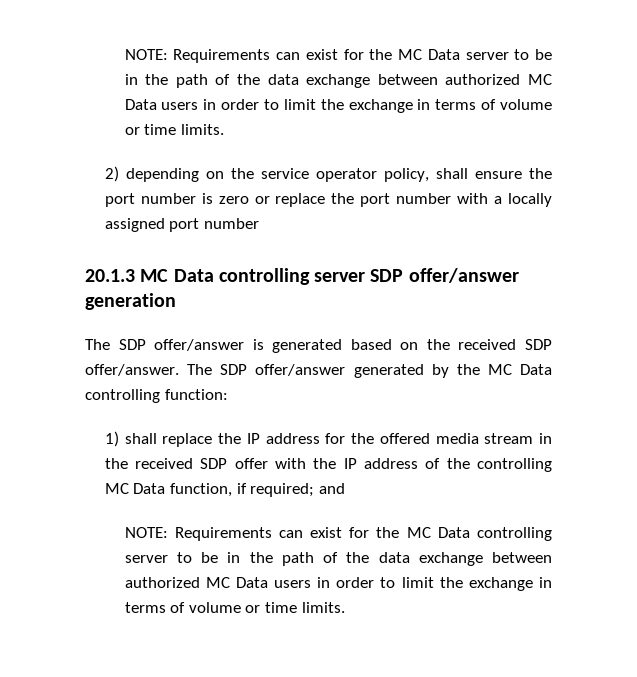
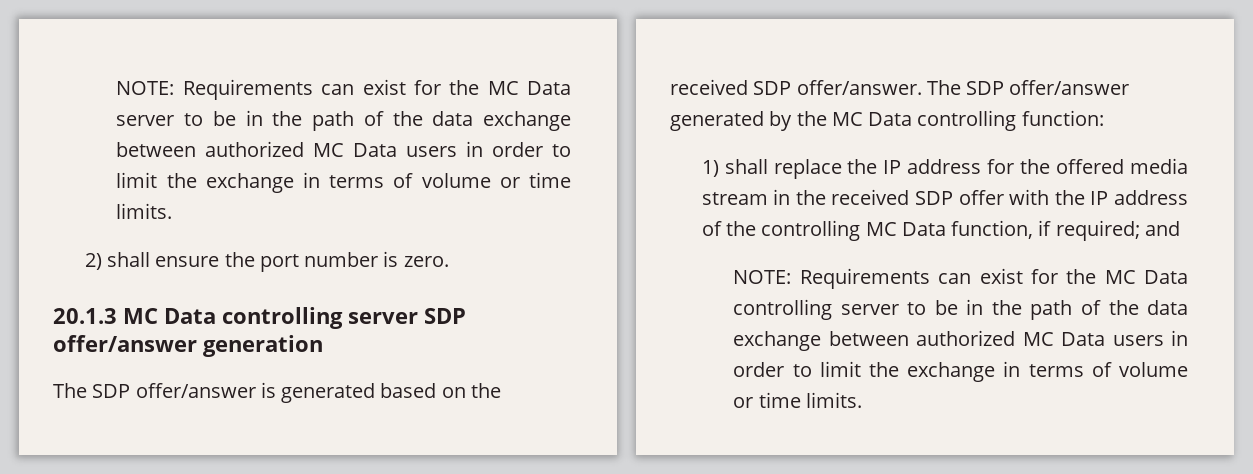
[125,168,429,182] depending on the service operator policy, -> (102, 261) none
[218,193,552,207] [104,218,259,232] zero or replace the port number with a locally assigned port number -> [403,256,449,267] zero.

